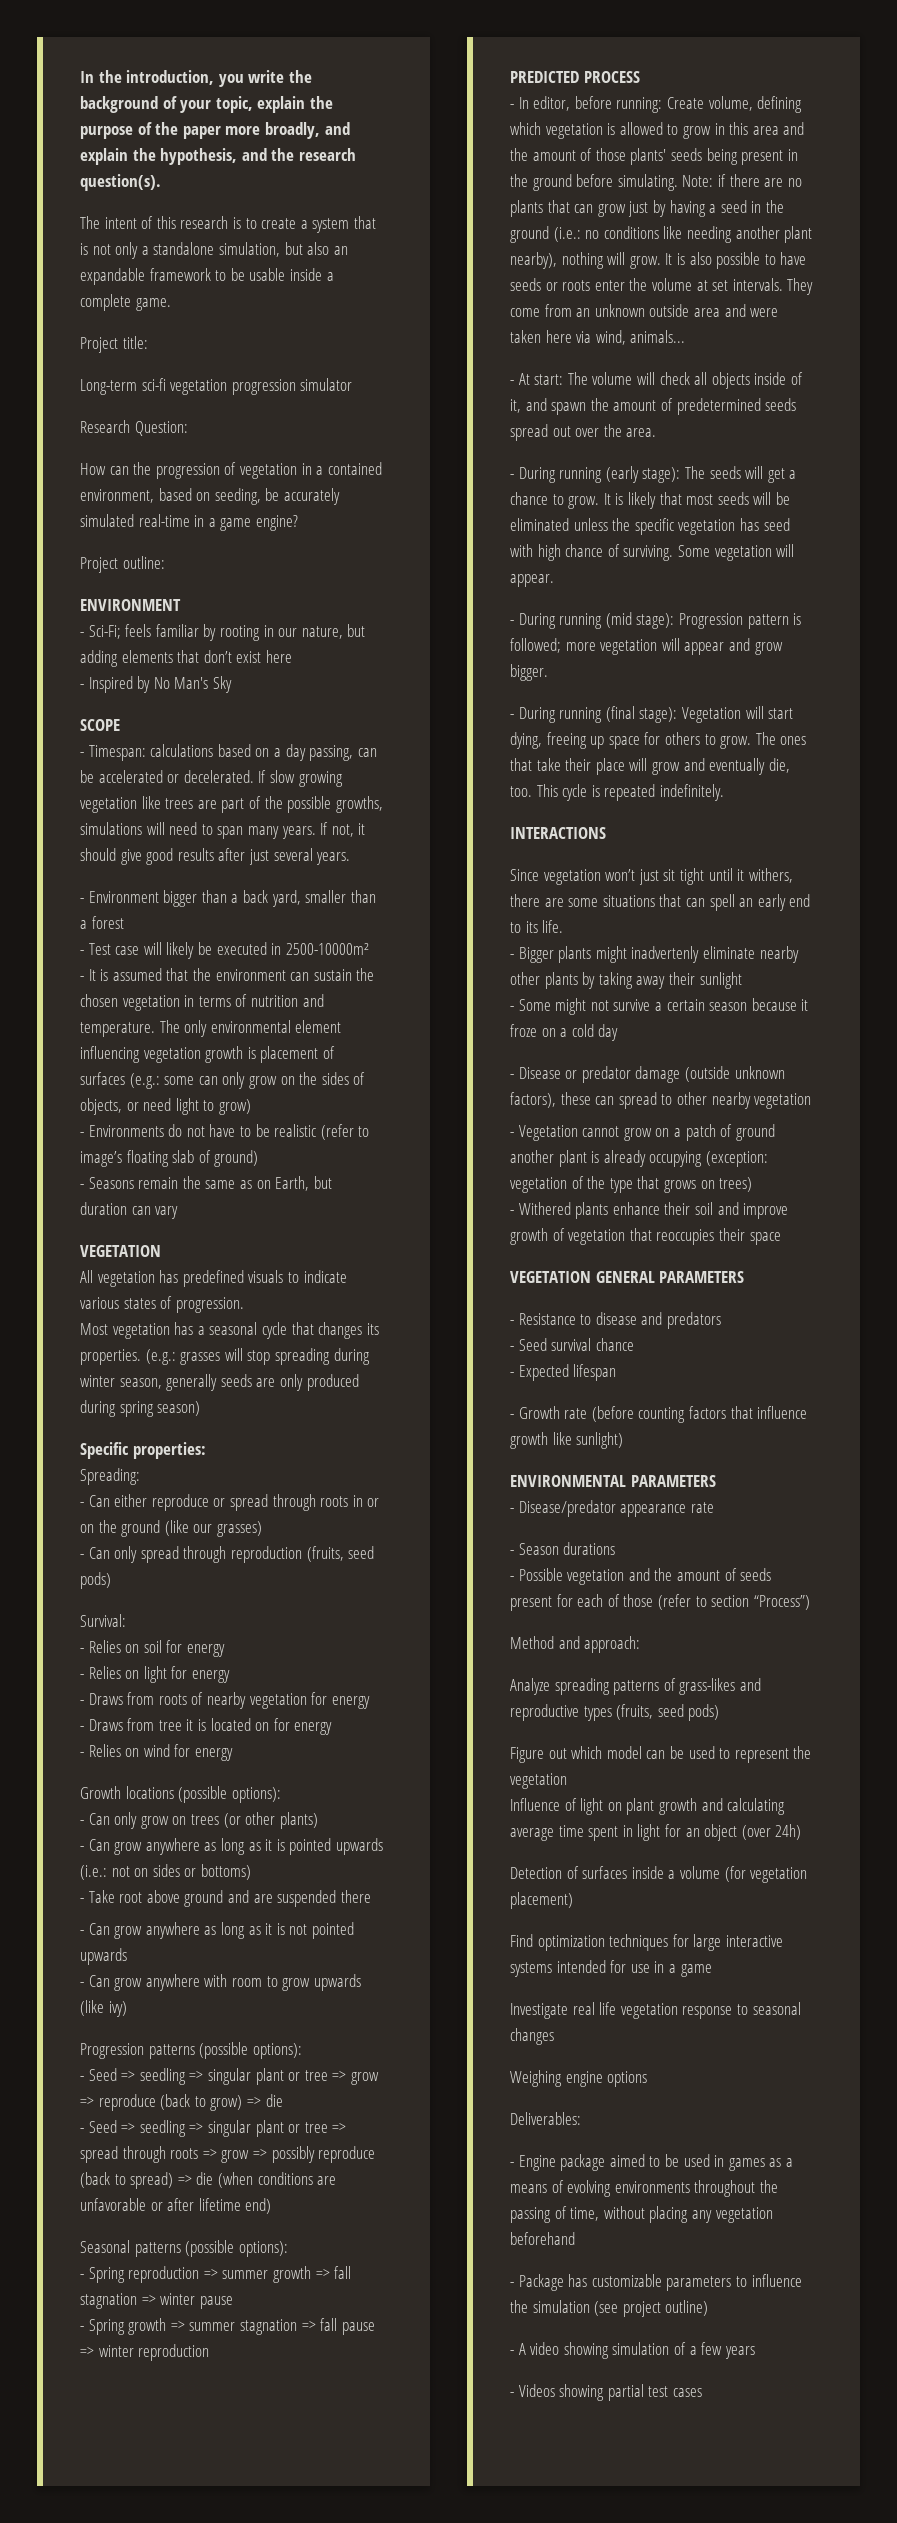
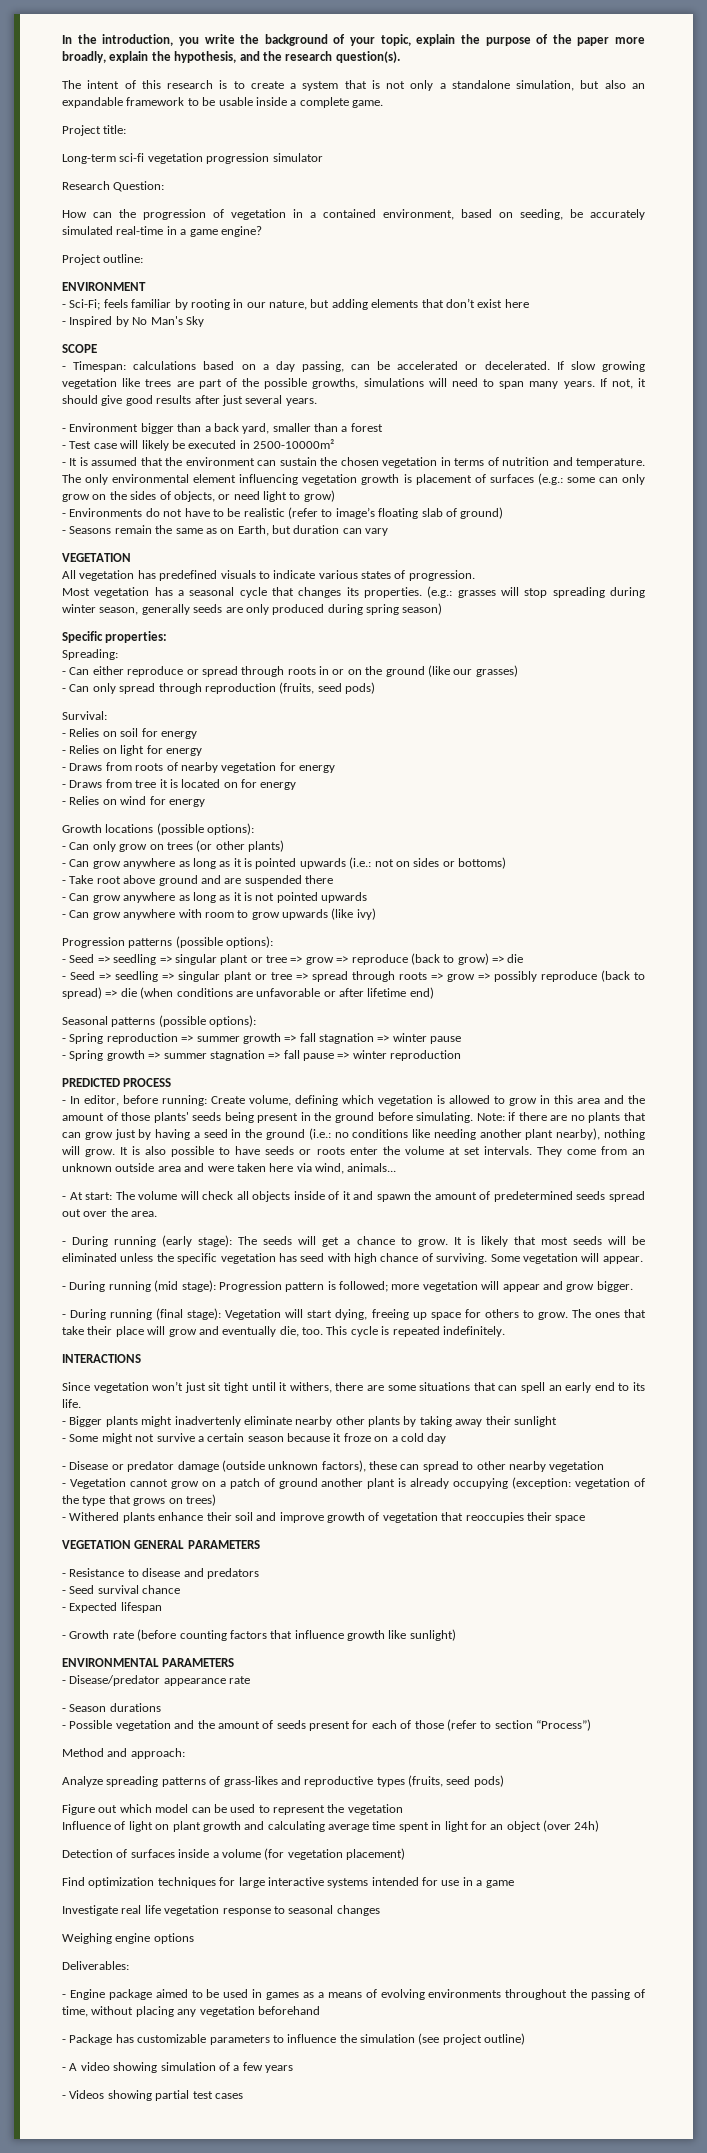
[324,122,350,135] and -> (106, 57) none
[510,399,521,413] it, -> [342,1191,351,1200] it

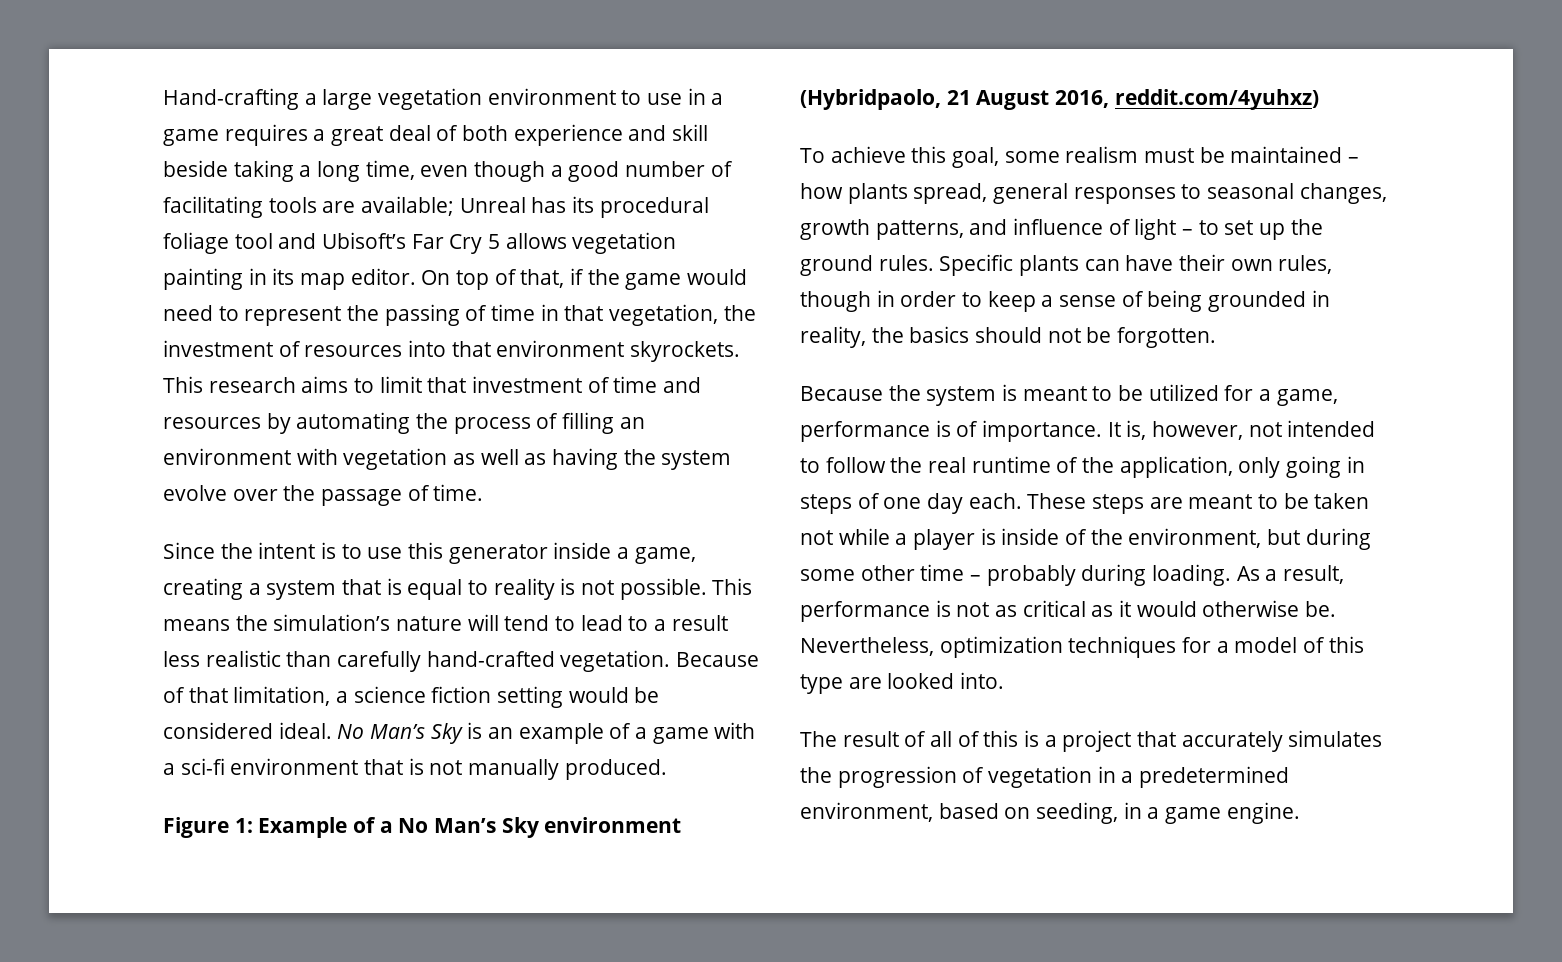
[62,34,645,46] [62,51,400,63] [62,80,645,91] [62,97,383,108] [62,125,127,136] [62,153,323,164] [62,181,165,192] [62,210,112,218] In the introduction, you write the background of your topic, explain the purpose of the paper more broadly, explain the hypothesis, and the research question(s). // The intent of this research is to create a system that is not only a standalone simulation, but also an expandable framework to be usable inside a complete game. // Project title: // Long-term sci-fi vegetation progression simulator // Research Question: // How can -> [163,88,724,110] [163,124,709,146] [163,160,733,182] [163,196,709,218] [163,232,677,254] [163,268,748,290] [163,304,756,326] [163,340,741,362] [163,376,702,393] [163,412,645,434] [163,448,732,470] [163,484,484,506] [163,542,696,564] [163,578,753,600] [163,614,728,631] [163,650,760,672] [163,686,660,708] [163,722,756,744] [163,758,667,780] [163,817,682,838] [800,89,1319,110] [800,146,1360,168] [800,183,1387,204] [800,218,1323,240] [800,254,1333,276] [800,290,1330,312] [800,326,1217,348] [800,384,1338,406] [800,420,1376,442] [800,456,1365,478] [800,493,1370,514] [800,528,1371,550] [800,564,1345,586] [800,600,1337,622] [800,636,1364,658] [800,672,1005,694] [800,730,1383,752] Hand-crafting a large vegetation environment to use in a game requires a great deal of both experience and skill beside taking a long time, even though a good number of facilitating tools are available; Unreal has its procedural foliage tool and Ubisoft’s Far Cry 5 allows vegetation painting in its map editor. On top of that, if the game would need to represent the passing of time in that vegetation, the investment of resources into that environment skyrockets. This research aims to limit that investment of time and resources by automating the process of filling an environment with vegetation as well as having the system evolve over the passage of time. // Since the intent is to use this generator inside a game, creating a system that is equal to reality is not possible. This means the simulation’s nature will tend to lead to a result less realistic than carefully hand-crafted vegetation. Because of that limitation, a science fiction setting would be considered ideal. No Man’s Sky is an example of a game with a sci-fi environment that is not manually produced. // Figure 1: Example of a No Man’s Sky environment (Hybridpaolo, 21 August 2016, reddit.com/4yuhxz) // To achieve this goal, some realism must be maintained – how plants spread, general responses to seasonal changes, growth patterns, and influence of light – to set up the ground rules. Specific plants can have their own rules, though in order to keep a sense of being grounded in reality, the basics should not be forgotten. // Because the system is meant to be utilized for a game, performance is of importance. It is, however, not intended to follow the real runtime of the application, only going in steps of one day each. These steps are meant to be taken not while a player is inside of the environment, but during some other time – probably during loading. As a result, performance is not as critical as it would otherwise be. Nevertheless, optimization techniques for a model of this type are looked into. // The result of all of this is a project that accurately simulates
[323,209,376,218] contained -> [1139,766,1290,788] predetermined
[570,209,645,220] [62,226,262,237] [62,254,144,265] [62,282,146,291] [62,298,529,310] [62,316,204,327] [62,344,97,353] [62,361,645,372] [62,378,646,389] [62,395,317,406] [62,423,383,434] [62,439,334,451] [62,457,646,468] [62,473,645,485] [62,490,335,502] [62,507,504,519] [62,525,389,536] [62,553,131,562] [62,570,475,581] [62,586,645,598] [62,603,443,615] [62,631,168,643] [62,649,118,660] [62,665,518,677] [62,682,375,694] [62,711,107,720] [62,728,197,739] [62,745,202,756] [62,762,335,773] [62,779,297,790] [62,796,205,807] [62,823,255,835] [62,840,284,852] [62,857,506,869] [62,875,333,886] [62,892,368,903] [62,908,376,920] [62,936,274,948] [62,953,524,965] [62,970,645,982] [62,987,434,999] [62,1015,257,1027] [62,1033,462,1044] [62,1050,462,1061] [62,1078,172,1087] [62,1095,645,1106] [62,1112,646,1123] [62,1128,645,1140] [62,1146,645,1157] [62,1163,397,1174] [62,1191,645,1202] [62,1208,158,1217] [62,1235,645,1247] [62,1253,643,1264] [62,1280,633,1292] [62,1308,646,1320] [62,1326,505,1337] [62,1354,141,1363] [62,1381,646,1393] [62,1399,81,1408] [62,1416,557,1427] [62,1433,447,1444] [62,1460,605,1472] [62,1477,645,1489] [62,1494,216,1506] [62,1512,586,1523] [62,1540,260,1549] [62,1568,259,1579] [62,1585,181,1594] [62,1602,162,1613] [62,1629,456,1641] [62,1658,235,1667] [62,1675,251,1686] [62,1703,161,1712] [62,1719,591,1731] [62,1748,185,1759] [62,1775,504,1787] [62,1804,403,1815] [62,1820,600,1832] [62,1848,405,1860] [62,1877,514,1888] [62,1905,380,1916] [62,1933,194,1944] [62,1961,129,1970] [62,1989,646,2000] [62,2006,320,2017] [62,2033,526,2045] [62,2062,293,2073] [62,2090,243,2101] be accurately simulated real-time in a game engine? // Project outline: // ENVIRONMENT // - Sci-Fi; feels familiar by rooting in our nature, but adding elements that don’t exist here // - Inspired by No Man's Sky // SCOPE // - Timespan: calculations based on a day passing, can be accelerated or decelerated. If slow growing vegetation like trees are part of the possible growths, simulations will need to span many years. If not, it should give good results after just several years. // - Environment bigger than a back yard, smaller than a forest // - Test case will likely be executed in 2500-10000m² // - It is assumed that the environment can sustain the chosen vegetation in terms of nutrition and temperature. The only environmental element influencing vegetation growth is placement of surfaces (e.g.: some can only grow on the sides of objects, or need light to grow) // - Environments do not have to be realistic (refer to image’s floating slab of ground) // - Seasons remain the same as on Earth, but duration can vary // VEGETATION // All vegetation has predefined visuals to indicate various states of progression. // Most vegetation has a seasonal cycle that changes its properties. (e.g.: grasses will stop spreading during winter season, generally seeds are only produced during spring season) // Specific properties: // Spreading: // - Can either reproduce or spread through roots in or on the ground (like our grasses) // - Can only spread through reproduction (fruits, seed pods) // Survival: // - Relies on soil for energy // - Relies on light for energy // - Draws from roots of nearby vegetation for energy // - Draws from tree it is located on for energy // - Relies on wind for energy // Growth locations (possible options): // - Can only grow on trees (or other plants) // - Can grow anywhere as long as it is pointed upwards (i.e.: not on sides or bottoms) // - Take root above ground and are suspended there // - Can grow anywhere as long as it is not pointed upwards // - Can grow anywhere with room to grow upwards (like ivy) // Progression patterns (possible options): // - Seed => seedling => singular plant or tree => grow => reproduce (back to grow) => die // - Seed => seedling => singular plant or tree => spread through roots => grow => possibly reproduce (back to spread) => die (when conditions are unfavorable or after lifetime end) // Seasonal patterns (possible options): // - Spring reproduction => summer growth => fall stagnation => winter pause // - Spring growth => summer stagnation => fall pause => winter reproduction // PREDICTED PROCESS // - In editor, before running: Create volume, defining which vegetation is allowed to grow in this area and the amount of those plants' seeds being present in the ground before simulating. Note: if there are no plants that can grow just by having a seed in the ground (i.e.: no conditions like needing another plant nearby), nothing will grow. It is also possible to have seeds or roots enter the volume at set intervals. They come from an unknown outside area and were taken here via wind, animals... // - At start: The volume will check all objects inside of it and spawn the amount of predetermined seeds spread out over the area. // - During running (early stage): The seeds will get a chance to grow. It is likely that most seeds will be eliminated unless the specific vegetation has seed with high chance of surviving. Some vegetation will appear. // - During running (mid stage): Progression pattern is followed; more vegetation will appear and grow bigger. // - During running (final stage): Vegetation will start dying, freeing up space for others to grow. The ones that take their place will grow and eventually die, too. This cycle is repeated indefinitely. // INTERACTIONS // Since vegetation won’t just sit tight until it withers, there are some situations that can spell an early end to its life. // - Bigger plants might inadvertenly eliminate nearby other plants by taking away their sunlight // - Some might not survive a certain season because it froze on a cold day // - Disease or predator damage (outside unknown factors), these can spread to other nearby vegetation // - Vegetation cannot grow on a patch of ground another plant is already occupying (exception: vegetation of the type that grows on trees) // - Withered plants enhance their soil and improve growth of vegetation that reoccupies their space // VEGETATION GENERAL PARAMETERS // - Resistance to disease and predators // - Seed survival chance // - Expected lifespan // - Growth rate (before counting factors that influence growth like sunlight) // ENVIRONMENTAL PARAMETERS // - Disease/predator appearance rate // - Season durations // - Possible vegetation and the amount of seeds present for each of those (refer to section “Process”) // Method and approach: // Analyze spreading patterns of grass-likes and reproductive types (fruits, seed pods) // Figure out which model can be used to represent the vegetation // Influence of light on plant growth and calculating average time spent in light for an object (over 24h) // Detection of surfaces inside a volume (for vegetation placement) // Find optimization techniques for large interactive systems intended for use in a game // Investigate real life vegetation response to seasonal changes // Weighing engine options // Deliverables: // - Engine package aimed to be used in games as a means of evolving environments throughout the passing of time, without placing any vegetation beforehand // - Package has customizable parameters to influence the simulation (see project outline) // - A video showing simulation of a few years // - Videos showing partial test cases -> [1123,802,1300,824] in a game engine.

